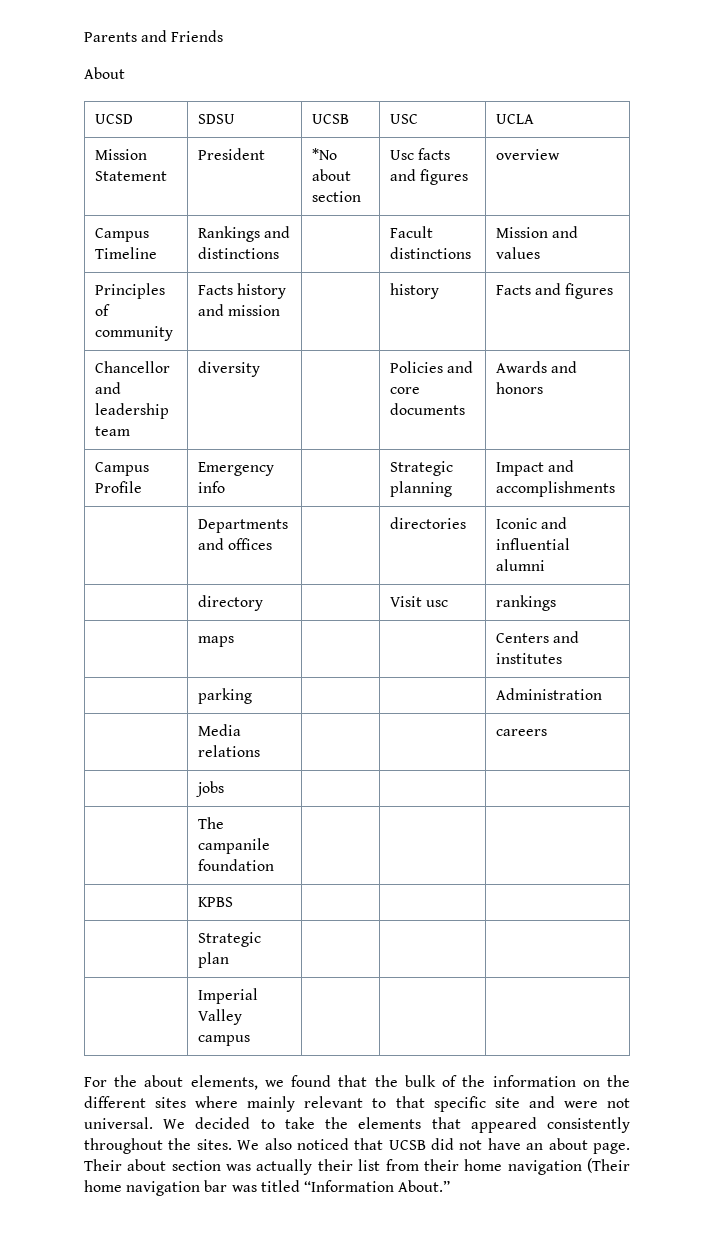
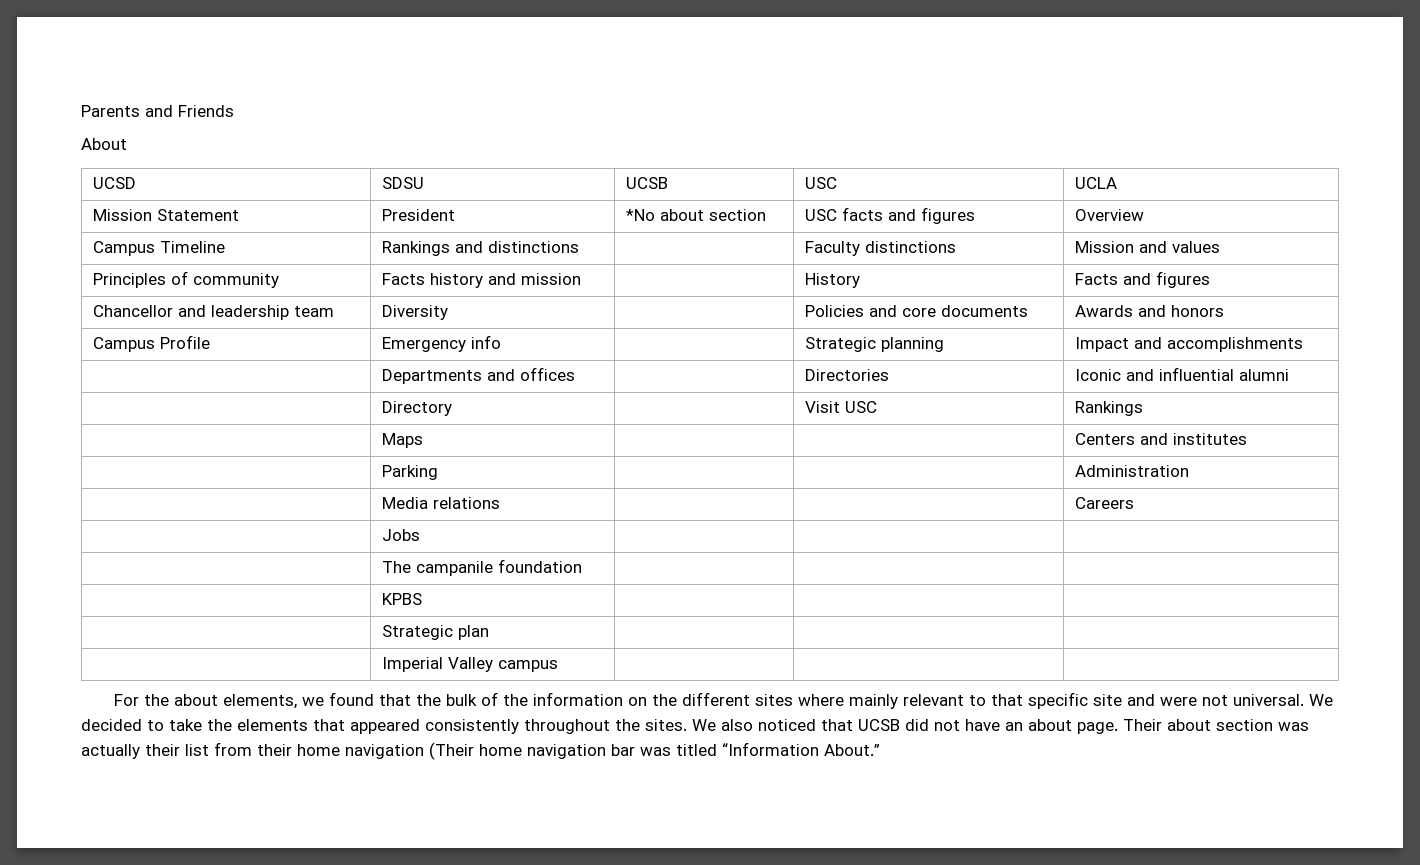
[389,150,414,160] Usc -> [805,209,838,221] USC
[495,149,560,160] overview -> [1075,209,1145,221] Overview
[389,226,433,238] Facult -> [805,241,861,256] Faculty
[389,283,439,299] history -> [805,273,861,288] History
[197,361,260,377] diversity -> [382,305,449,320] Diversity
[389,517,466,529] directories -> [805,369,890,381] Directories
[197,595,263,611] directory -> [382,401,453,416] Directory
[426,600,449,607] [495,595,556,611] [197,636,234,647] usc | rankings // | maps -> [845,401,878,413] [1075,401,1144,416] [382,433,424,448] USC | Rankings // | Maps
[197,688,252,704] parking -> [382,465,439,480] Parking
[495,729,547,736] [195,781,224,797] careers // | jobs -> [1075,497,1135,509] [382,529,421,541] Careers // | Jobs

